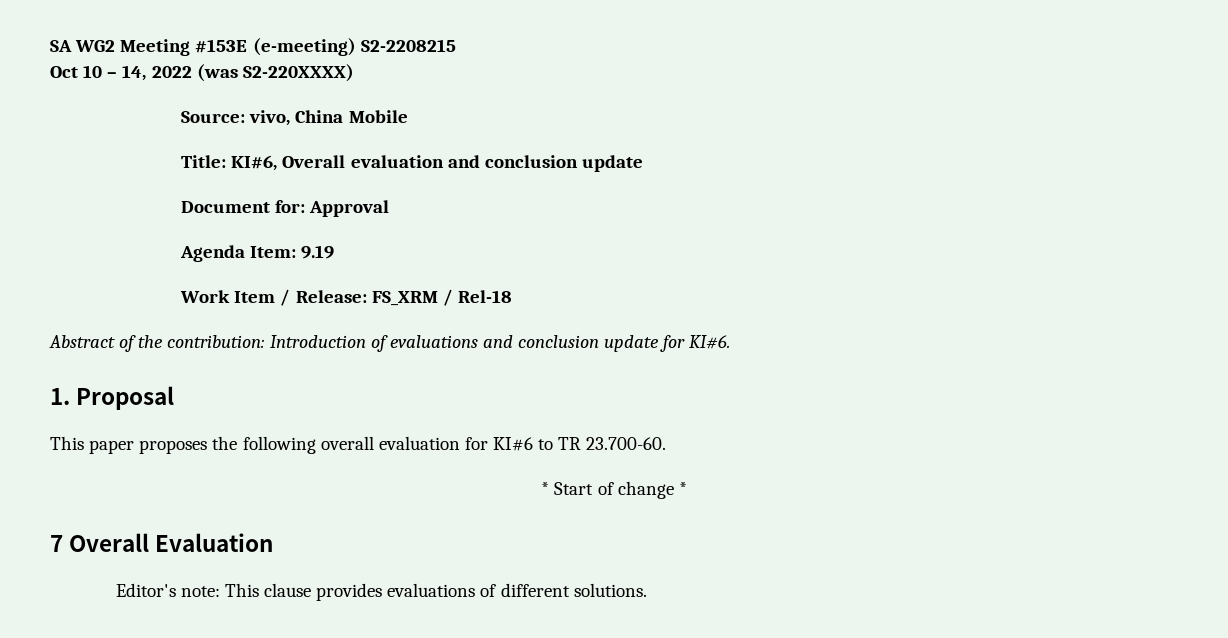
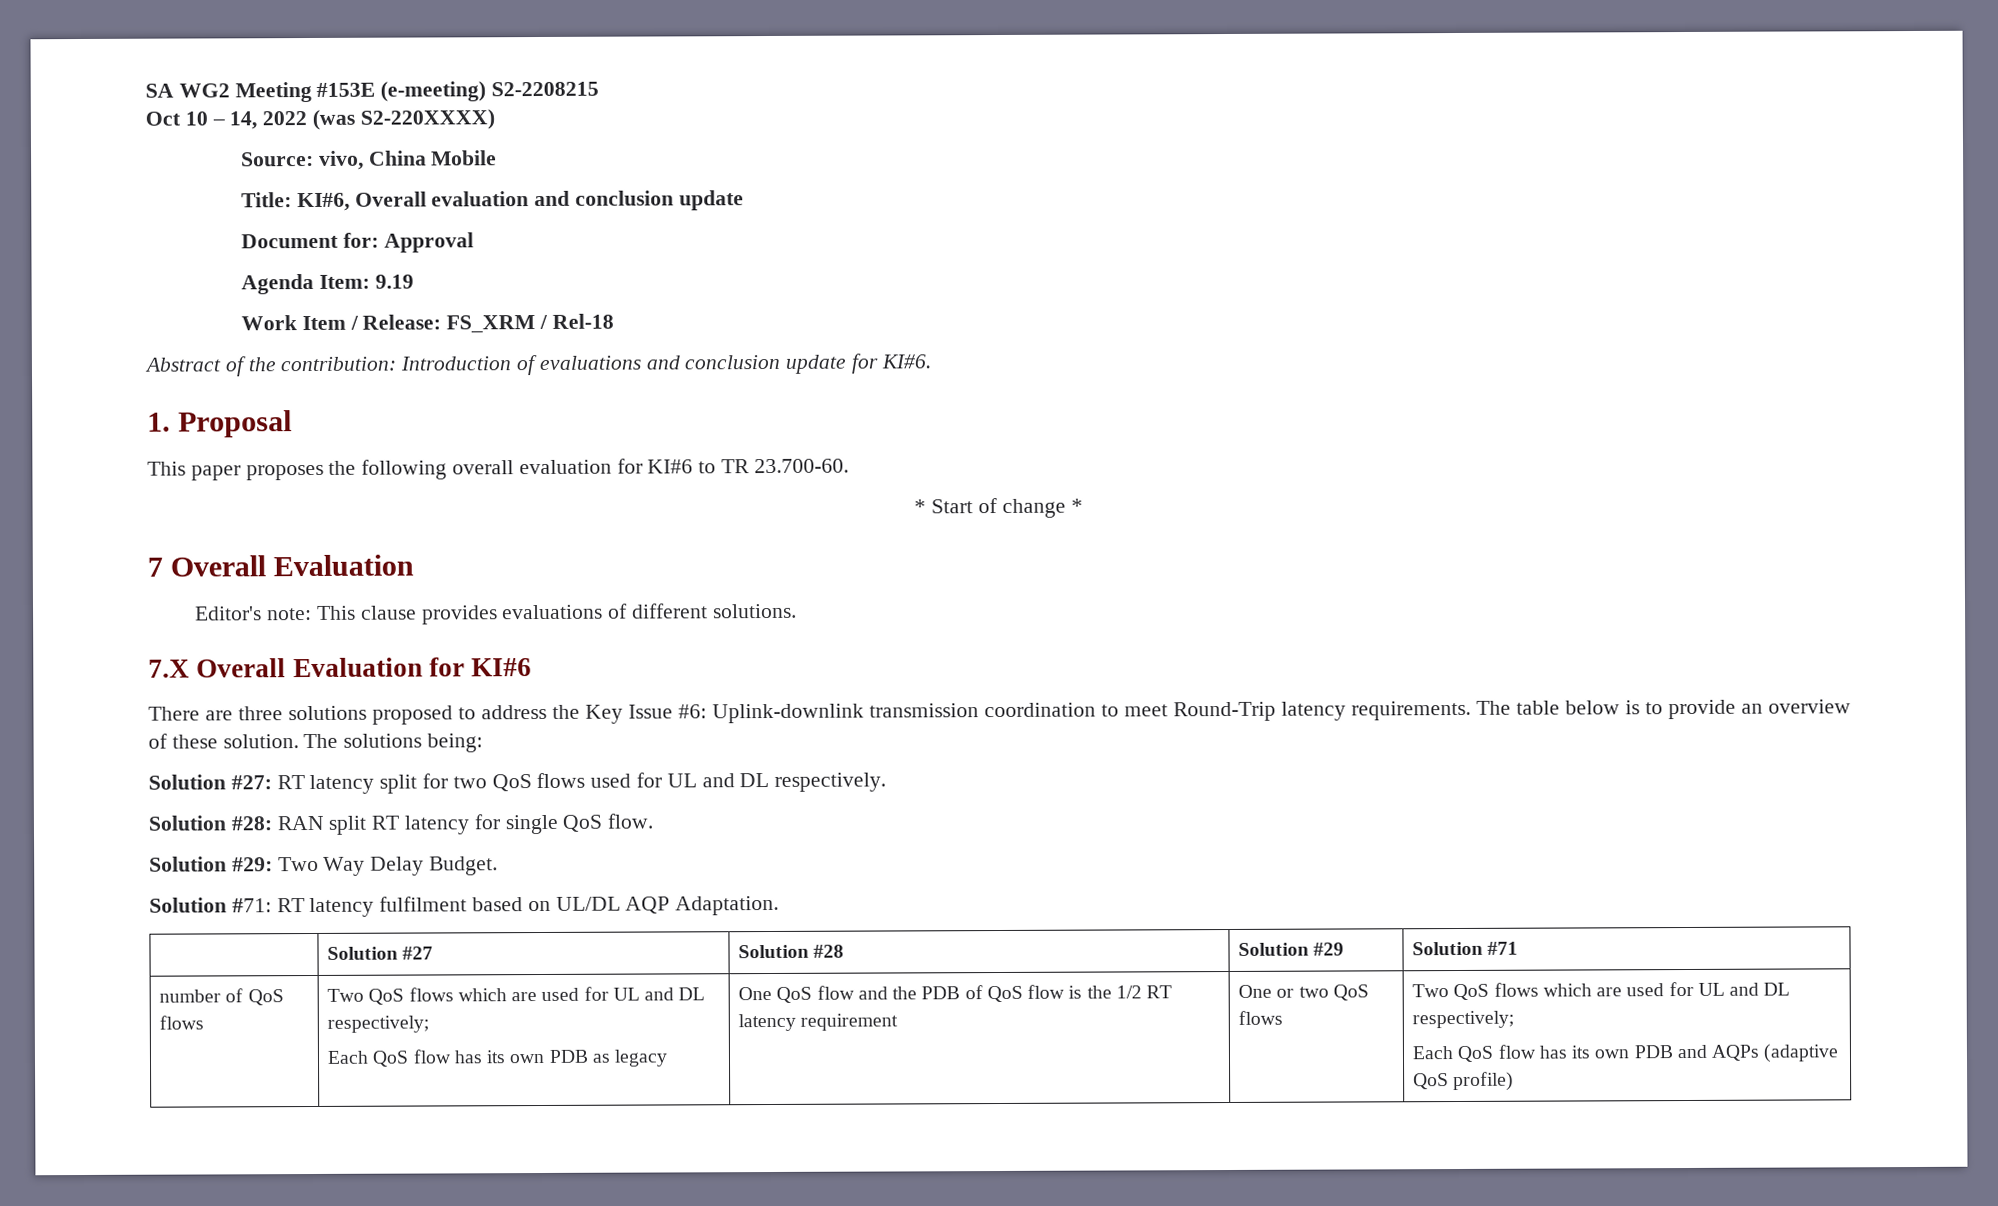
(647, 590) none -> [148,657,533,678] [148,699,1851,725] [148,733,484,753] [148,772,887,795] [148,813,654,835] [149,856,499,876] [149,895,780,918] [327,946,434,960] [738,944,845,959] [1238,942,1345,956] [1412,941,1519,956] [159,988,284,1006] [159,1015,205,1030] [327,986,706,1005] [327,1015,430,1033] [327,1049,669,1067] [738,984,1173,1003] [738,1013,899,1032] [1238,984,1369,1001] [1238,1010,1284,1025] [1412,981,1791,1001] [1412,1010,1515,1029] [1412,1043,1840,1063] [1413,1071,1515,1092] // 7.X Overall Evaluation for KI#6 // There are three solutions proposed to address the Key Issue #6: Uplink-downlink transmission coordination to meet Round-Trip latency requirements. The table below is to provide an overview of these solution. The solutions being: // Solution #27: RT latency split for two QoS flows used for UL and DL respectively. // Solution #28: RAN split RT latency for single QoS flow. // Solution #29: Two Way Delay Budget. // Solution #71: RT latency fulfilment based on UL/DL AQP Adaptation. // | Solution #27 | Solution #28 | Solution #29 | Solution #71 // number of QoS flows | Two QoS flows which are used for UL and DL respectively; // Each QoS flow has its own PDB as legacy | One QoS flow and the PDB of QoS flow is the 1/2 RT latency requirement | One or two QoS flows | Two QoS flows which are used for UL and DL respectively; // Each QoS flow has its own PDB and AQPs (adaptive QoS profile)

